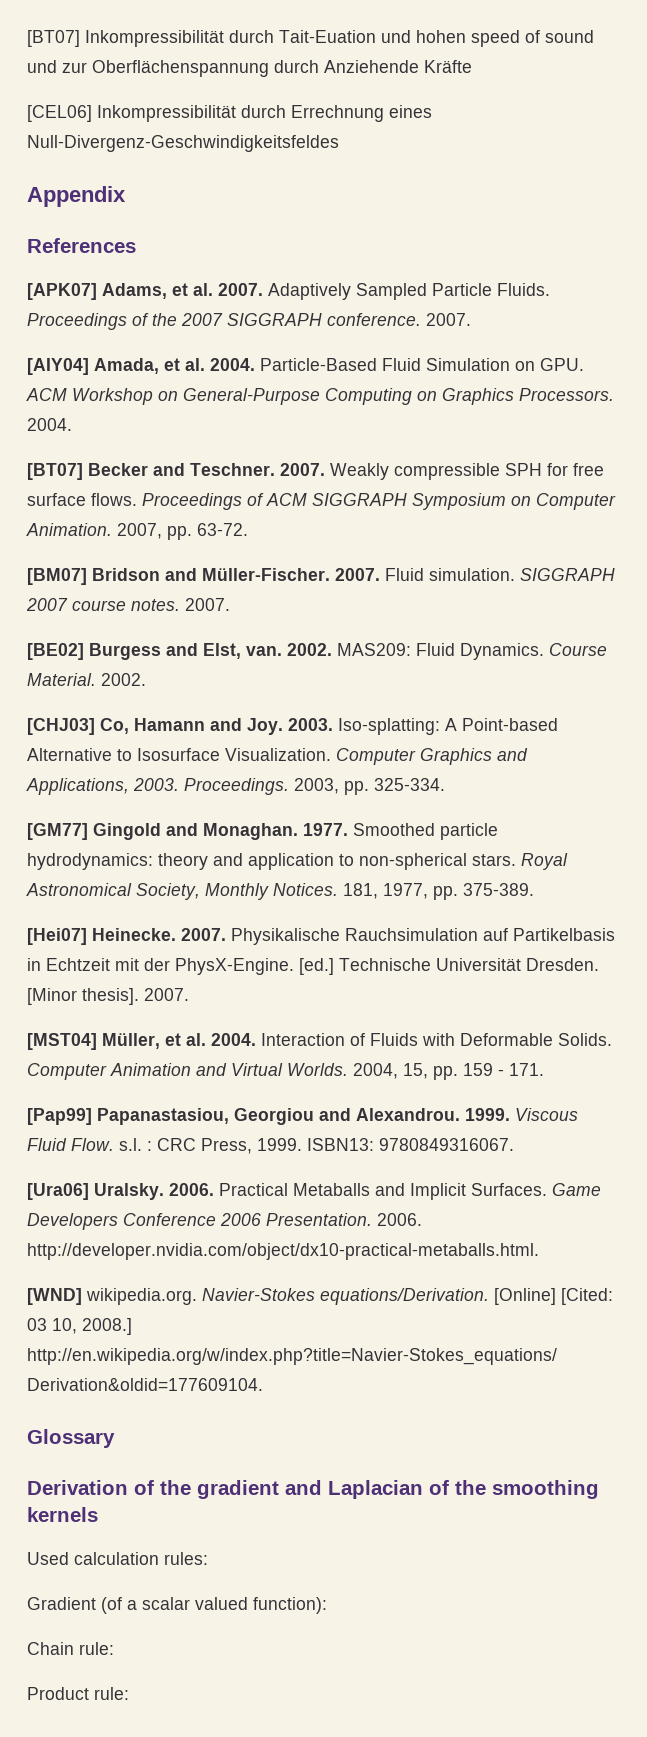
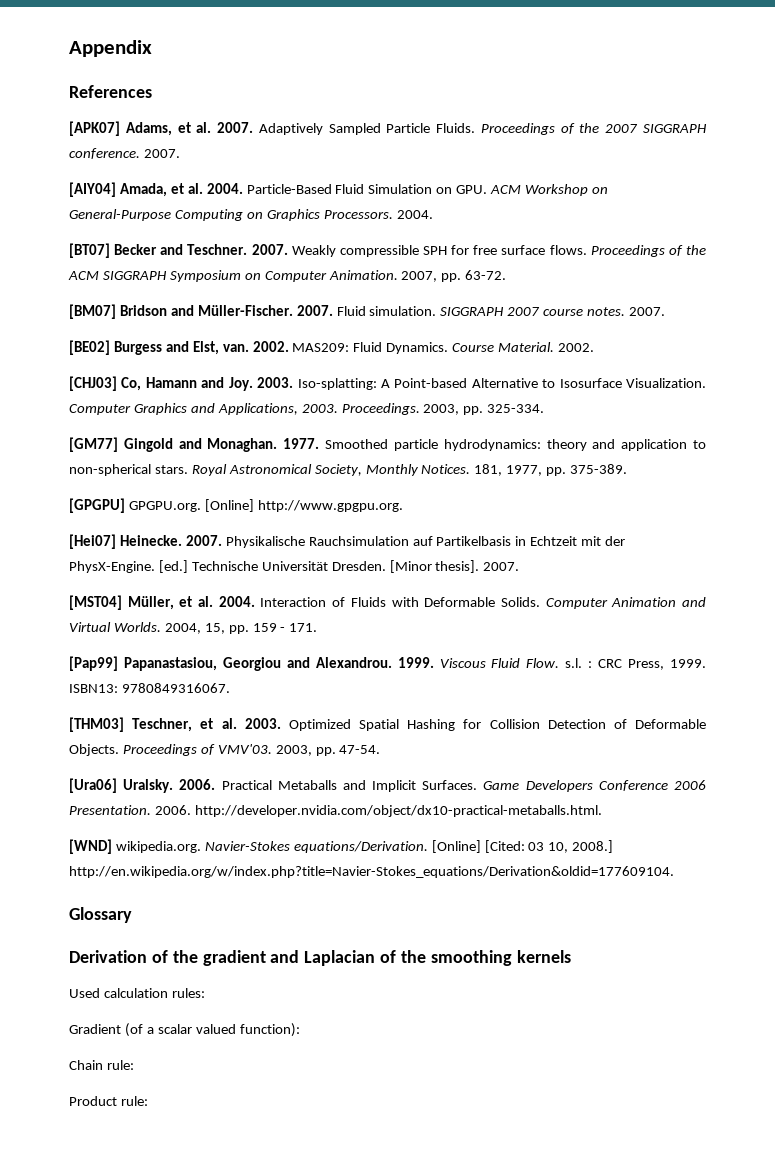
[27,30,594,47] [27,60,472,77] [27,105,432,122] [27,135,339,152] [BT07] Inkompressibilität durch Tait-Euation und hohen speed of sound und zur Oberflächenspannung durch Anziehende Kräfte // [CEL06] Inkompressibilität durch Errechnung eines Null-Divergenz-Geschwindigkeitsfeldes // -> (69, 48) none
(264, 499) none -> [686,245,706,255] the
(534, 889) none -> [69,498,403,513] // [GPGPU] GPGPU.org. [Online] http://www.gpgpu.org.
(514, 1144) none -> [69,717,706,732] [69,744,381,756] // [THM03] Teschner, et al. 2003. Optimized Spatial Hashing for Collision Detection of Deformable Objects. Proceedings of VMV'03. 2003, pp. 47-54.

